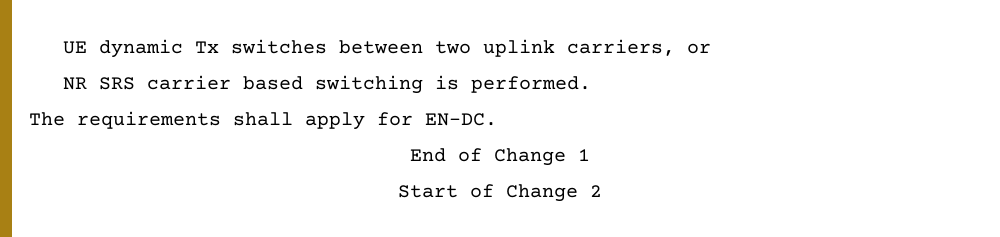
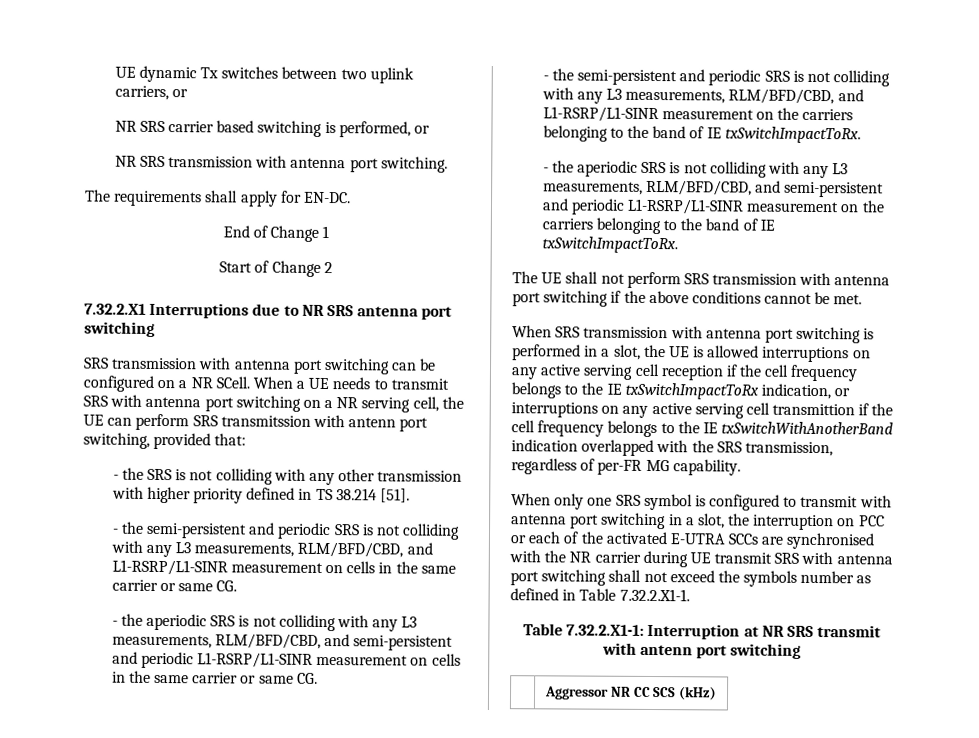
[471,76,592,93] performed. -> [338,121,431,138] [114,155,448,173] performed, or // NR SRS transmission with antenna port switching.
(602, 191) none -> [84,302,453,320] [84,321,155,337] [83,357,437,375] [83,375,449,392] [83,394,464,413] [83,413,429,432] [83,432,247,450] [112,467,463,486] [111,486,411,504] [111,521,461,540] [110,540,433,558] [111,559,456,576] [111,579,238,592] [111,613,418,632] [111,633,454,651] [111,651,461,669] [111,670,318,684] [542,68,891,87] [541,87,864,105] [542,106,854,123] [542,125,861,144] [542,160,849,179] [542,179,885,198] [541,198,885,215] [541,217,775,235] [541,236,678,254] [512,271,891,289] [512,290,863,307] [512,325,875,344] [512,344,871,363] [511,363,859,382] [511,382,851,400] [511,402,894,419] [511,420,894,438] [511,439,833,457] [511,458,741,476] [511,493,892,511] [511,512,885,531] [510,531,876,550] [509,550,893,568] [510,569,872,587] [510,588,690,602] [522,623,882,640] [601,642,802,659] [543,686,718,701] // 7.32.2.X1 Interruptions due to NR SRS antenna port switching // SRS transmission with antenna port switching can be configured on a NR SCell. When a UE needs to transmit SRS with antenna port switching on a NR serving cell, the UE can perform SRS transmitssion with antenn port switching, provided that: // - the SRS is not colliding with any other transmission with higher priority defined in TS 38.214 [51]. // - the semi-persistent and periodic SRS is not colliding with any L3 measurements, RLM/BFD/CBD, and L1-RSRP/L1-SINR measurement on cells in the same carrier or same CG. // - the aperiodic SRS is not colliding with any L3 measurements, RLM/BFD/CBD, and semi-persistent and periodic L1-RSRP/L1-SINR measurement on cells in the same carrier or same CG. // - the semi-persistent and periodic SRS is not colliding with any L3 measurements, RLM/BFD/CBD, and L1-RSRP/L1-SINR measurement on the carriers belonging to the band of IE txSwitchImpactToRx. // - the aperiodic SRS is not colliding with any L3 measurements, RLM/BFD/CBD, and semi-persistent and periodic L1-RSRP/L1-SINR measurement on the carriers belonging to the band of IE txSwitchImpactToRx. // The UE shall not perform SRS transmission with antenna port switching if the above conditions cannot be met. // When SRS transmission with antenna port switching is performed in a slot, the UE is allowed interruptions on any active serving cell reception if the cell frequency belongs to the IE txSwitchImpactToRx indication, or interruptions on any active serving cell transmittion if the cell frequency belongs to the IE txSwitchWithAnotherBand indication overlapped with the SRS transmission, regardless of per-FR MG capability. // When only one SRS symbol is configured to transmit with antenna port switching in a slot, the interruption on PCC or each of the activated E-UTRA SCCs are synchronised with the NR carrier during UE transmit SRS with antenna port switching shall not exceed the symbols number as defined in Table 7.32.2.X1-1. // Table 7.32.2.X1-1: Interruption at NR SRS transmit with antenn port switching // | Aggressor NR CC SCS (kHz)

